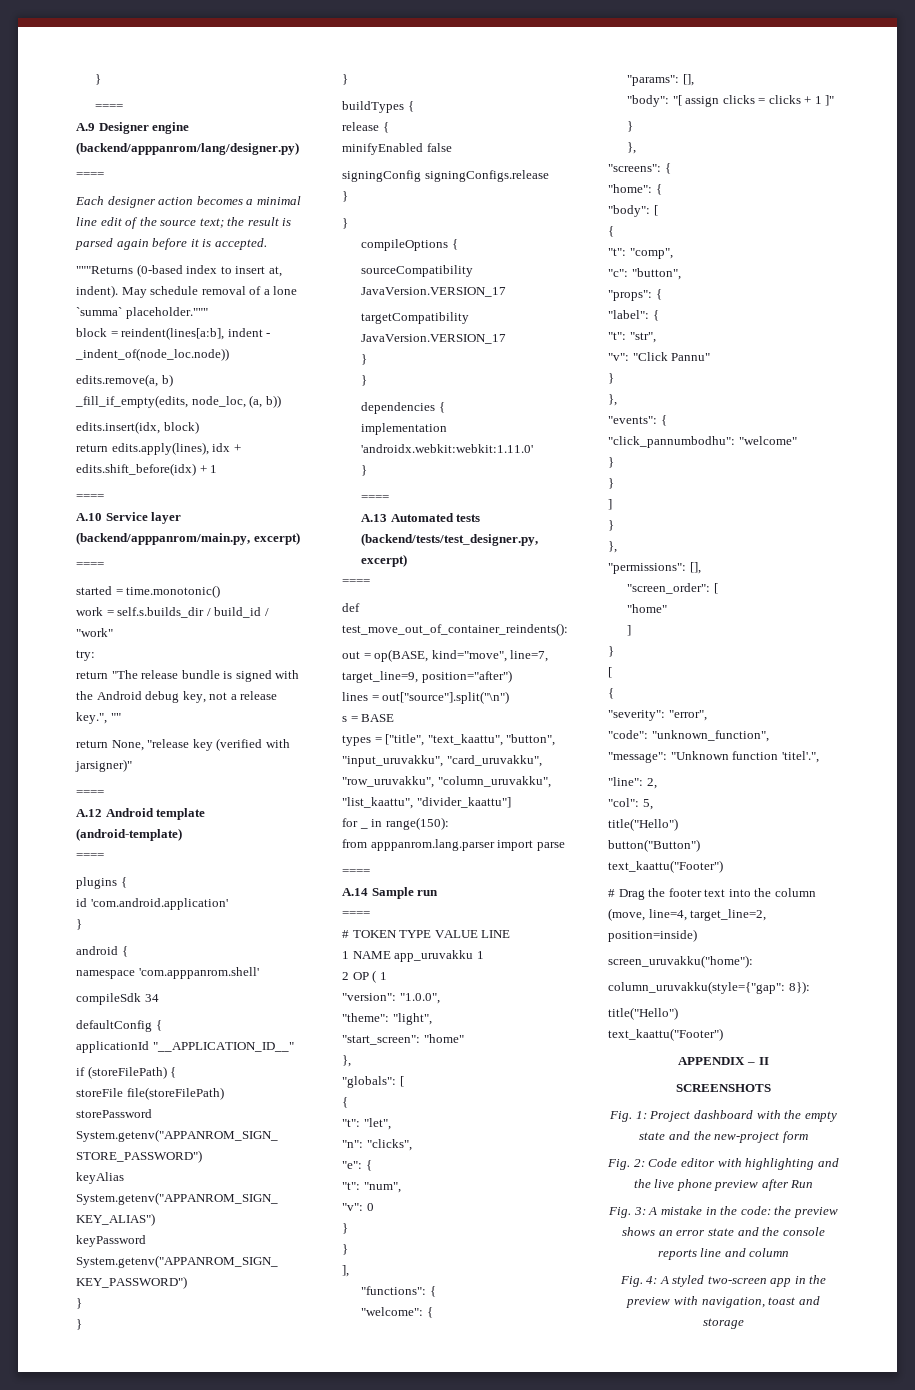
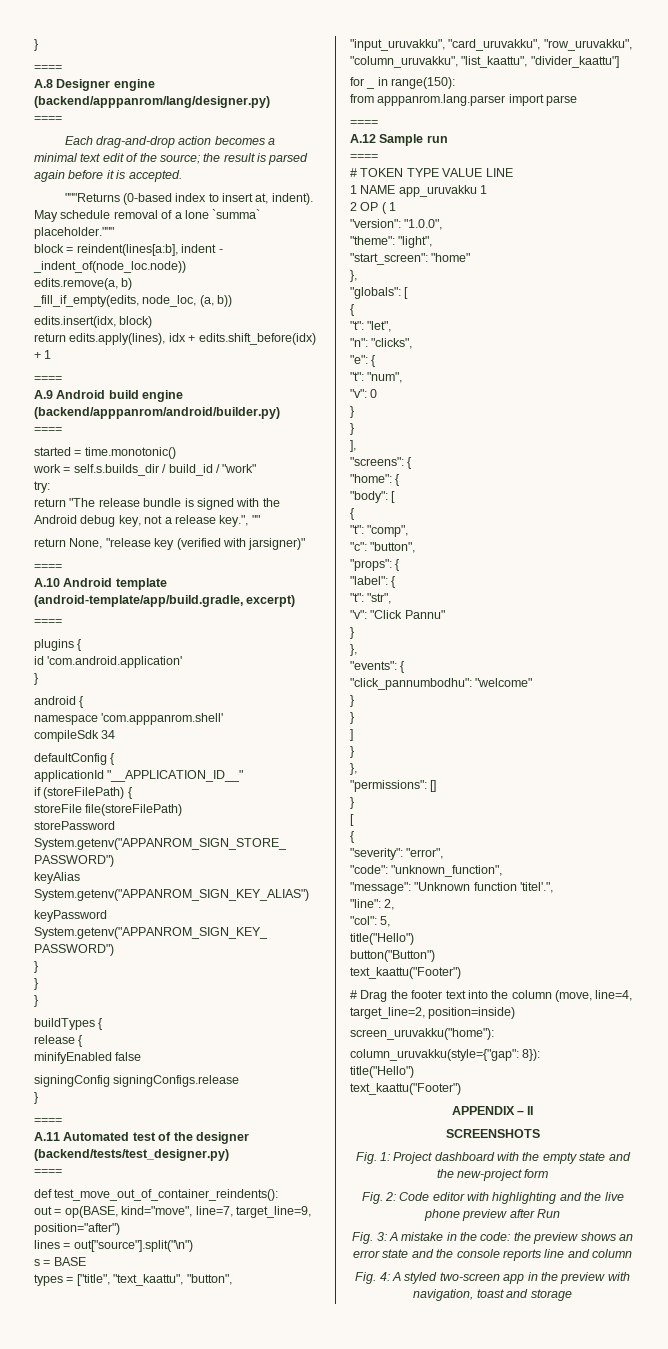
[95,74,102,85] [95,104,124,110] [76,123,95,131] } // ==== // A.9 -> [34,39,38,51] [34,65,62,71] [34,79,53,88] } // ==== // A.8
[107,196,156,208] designer -> [95,136,175,148] drag-and-drop
[76,217,97,226] line -> [80,153,101,162] text
[160,218,224,228] source text; -> [159,154,201,164] source;
[76,512,182,524] [76,532,300,545] A.10 Service layer (backend/apppanrom/main.py, excerpt) -> [34,390,184,402] [34,407,280,419] A.9 Android build engine (backend/apppanrom/android/builder.py)
[76,809,102,817] A.12 -> [34,578,60,587] A.10
[76,828,182,841] (android-template) -> [34,595,296,607] (android-template/app/build.gradle, excerpt)
[342,218,348,229] [361,239,458,251] [361,265,474,277] [361,287,507,297] [361,312,470,324] [361,334,507,344] [361,354,368,365] [361,375,368,386] [361,402,445,414] [361,423,448,435] [361,444,534,453] [361,465,368,476] [361,495,390,501] [361,513,481,522] [361,533,539,546] [361,554,408,567] } // compileOptions { // sourceCompatibility JavaVersion.VERSION_17 // targetCompatibility JavaVersion.VERSION_17 // } // } // dependencies { // implementation 'androidx.webkit:webkit:1.11.0' // } // ==== // A.13 Automated tests (backend/tests/test_designer.py, excerpt) -> [34,1118,62,1124] [34,1132,249,1144] [34,1149,229,1161] ==== // A.11 Automated test of the designer (backend/tests/test_designer.py)
[342,888,368,896] A.14 -> [350,134,376,143] A.12
[361,1286,436,1297] [361,1307,433,1318] [627,74,694,86] [627,95,835,107] [627,121,634,132] [627,142,637,154] // "functions": { // "welcome": { // "params": [], // "body": "[ assign clicks = clicks + 1 ]" // } // }, -> (356, 446) none
[689,562,701,574] [627,583,718,594] [627,604,668,613] [627,625,632,636] [], // "screen_order": [ // "home" // ] -> [430,780,437,792] []

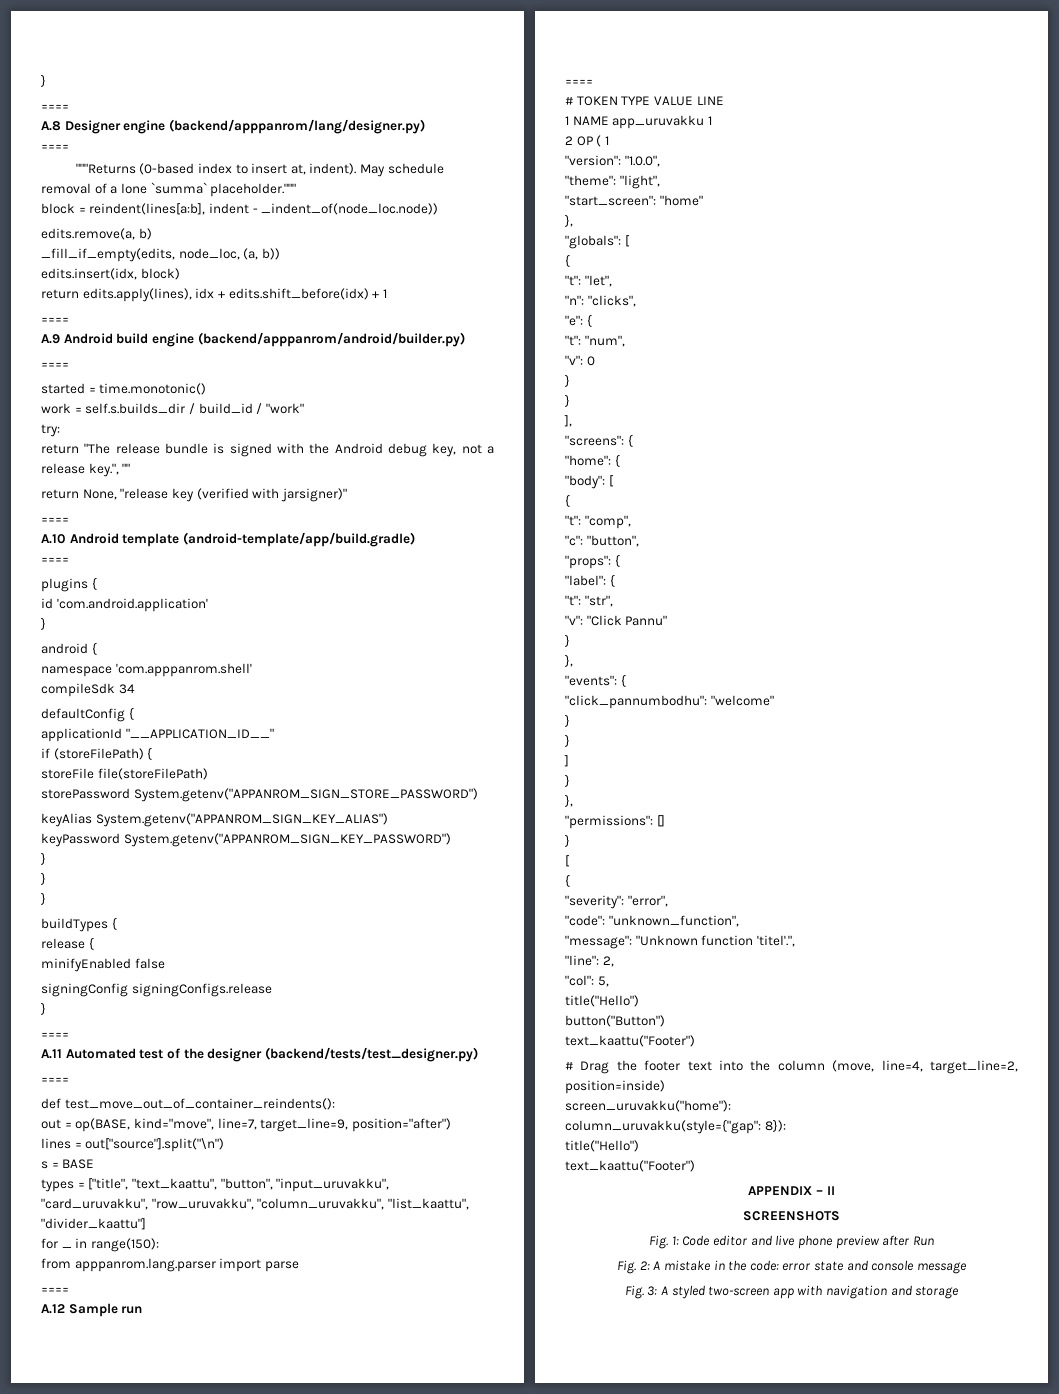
[64,136,276,148] [34,153,309,165] [34,170,182,182] // Each drag-and-drop action becomes a minimal text edit of the source; the result is parsed again before it is accepted. -> (69, 147) none
[34,595,296,607] (android-template/app/build.gradle, excerpt) -> [182,532,415,547] (android-template/app/build.gradle)
[393,1152,631,1164] [436,1169,549,1181] [361,1192,602,1204] Project dashboard with the empty state and the new-project form // Fig. 2: Code editor with highlighting and the -> [682,1235,772,1246] Code editor and
[376,1232,387,1241] 3: -> [639,1261,650,1270] 2:
[513,1232,633,1244] [353,1249,632,1261] [355,1272,390,1284] the preview shows an error state and the console reports line and column // Fig. 4: -> [782,1260,968,1274] [624,1285,658,1299] error state and console message // Fig. 3:
[527,1272,630,1284] [413,1289,504,1301] in the preview with navigation, toast -> [797,1285,888,1299] with navigation

